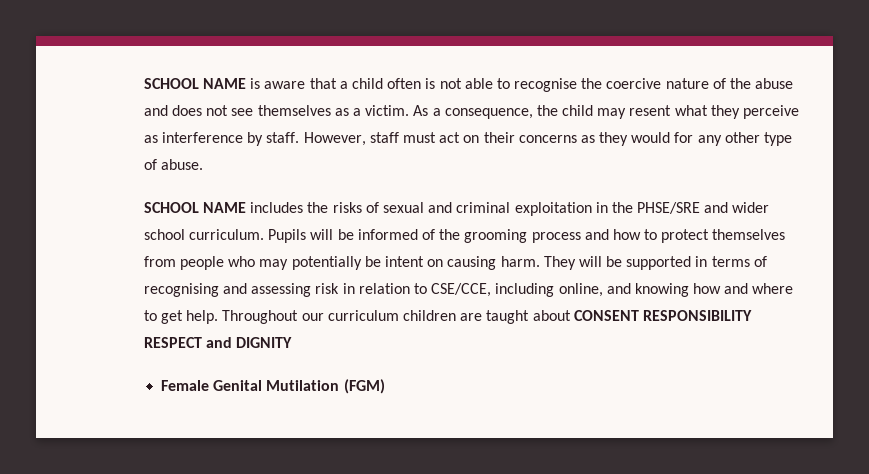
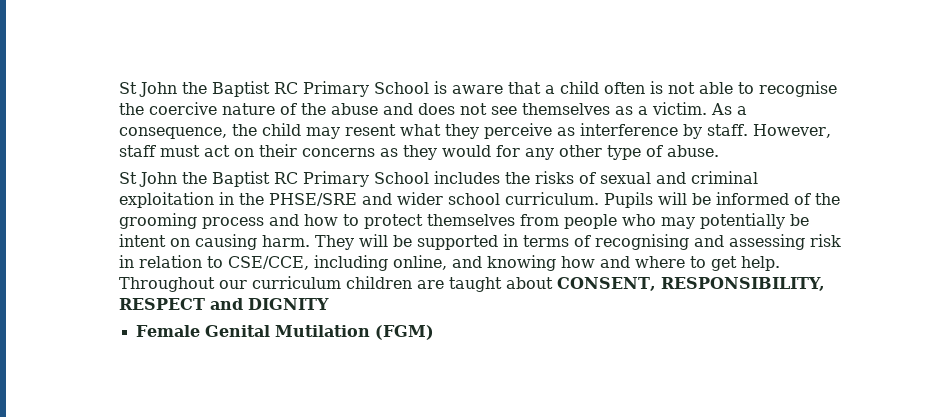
[143,78,247,89] SCHOOL NAME -> [118,81,429,97] St John the Baptist RC Primary School
[143,202,247,213] SCHOOL NAME -> [118,171,429,187] St John the Baptist RC Primary School
[573,310,752,321] CONSENT RESPONSIBILITY -> [556,277,826,291] CONSENT, RESPONSIBILITY,

